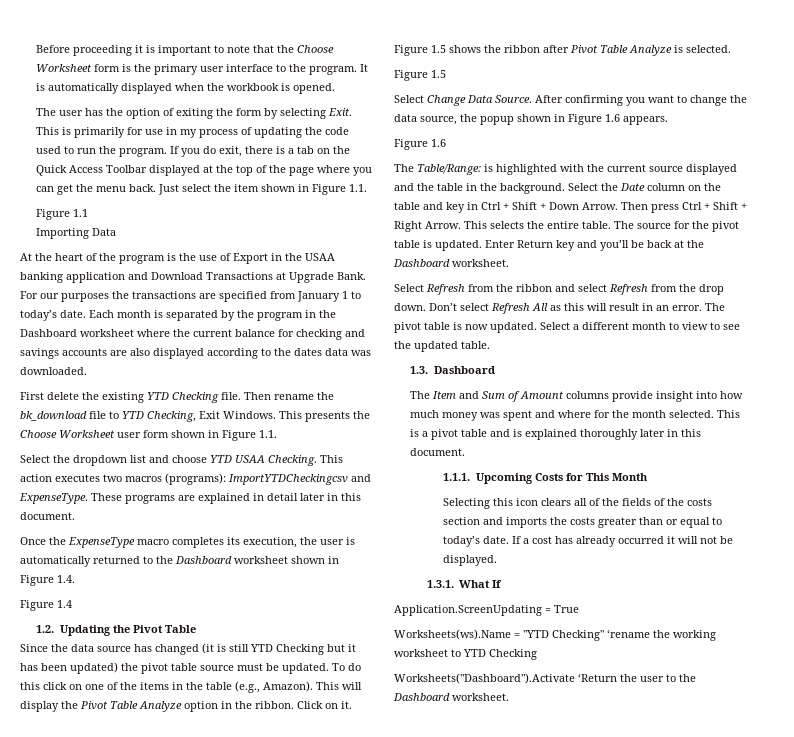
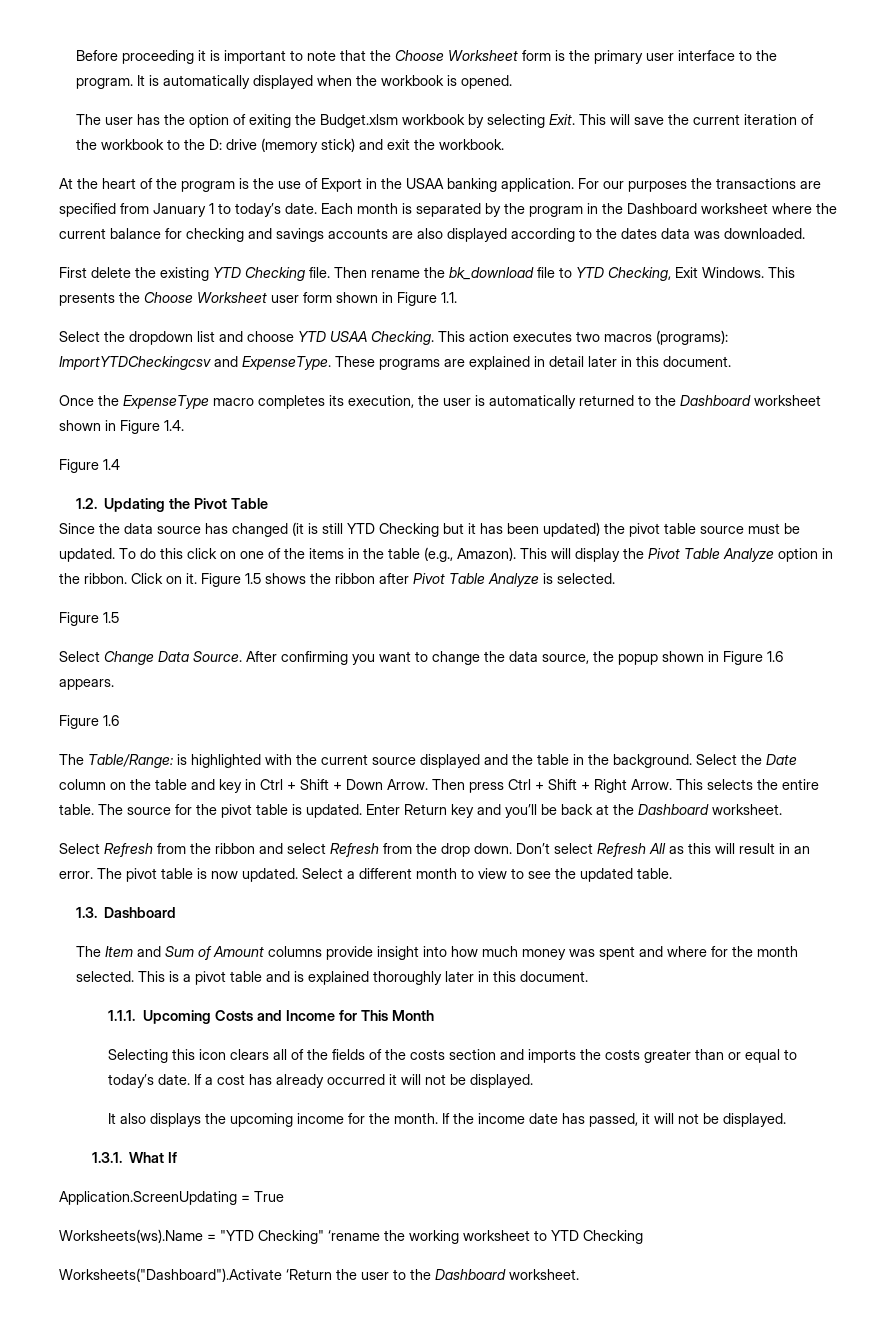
[236,108,263,116] form -> [319,114,465,128] Budget.xlsm workbook
[62,127,350,138] [36,146,351,157] [36,165,373,176] [36,184,368,195] [36,209,89,220] [36,228,117,239] is primarily for use in my process of updating the code used to run the program. If you do exit, there is a tab on the Quick Access Toolbar displayed at the top of the page where you can get the menu back. Just select the item shown in Figure 1.1. // Figure 1.1 // Importing Data -> [609,114,814,125] [75,138,504,153] will save the current iteration of the workbook to the D: drive (memory stick) and exit the workbook.
[66,272,366,283] application and Download Transactions at Upgrade Bank. -> [501,178,574,192] application.
(563, 477) none -> [256,1010,335,1021] and Income
(498, 560) none -> [108,1113,787,1127] // It also displays the upcoming income for the month. If the income date has passed, it will not be displayed.

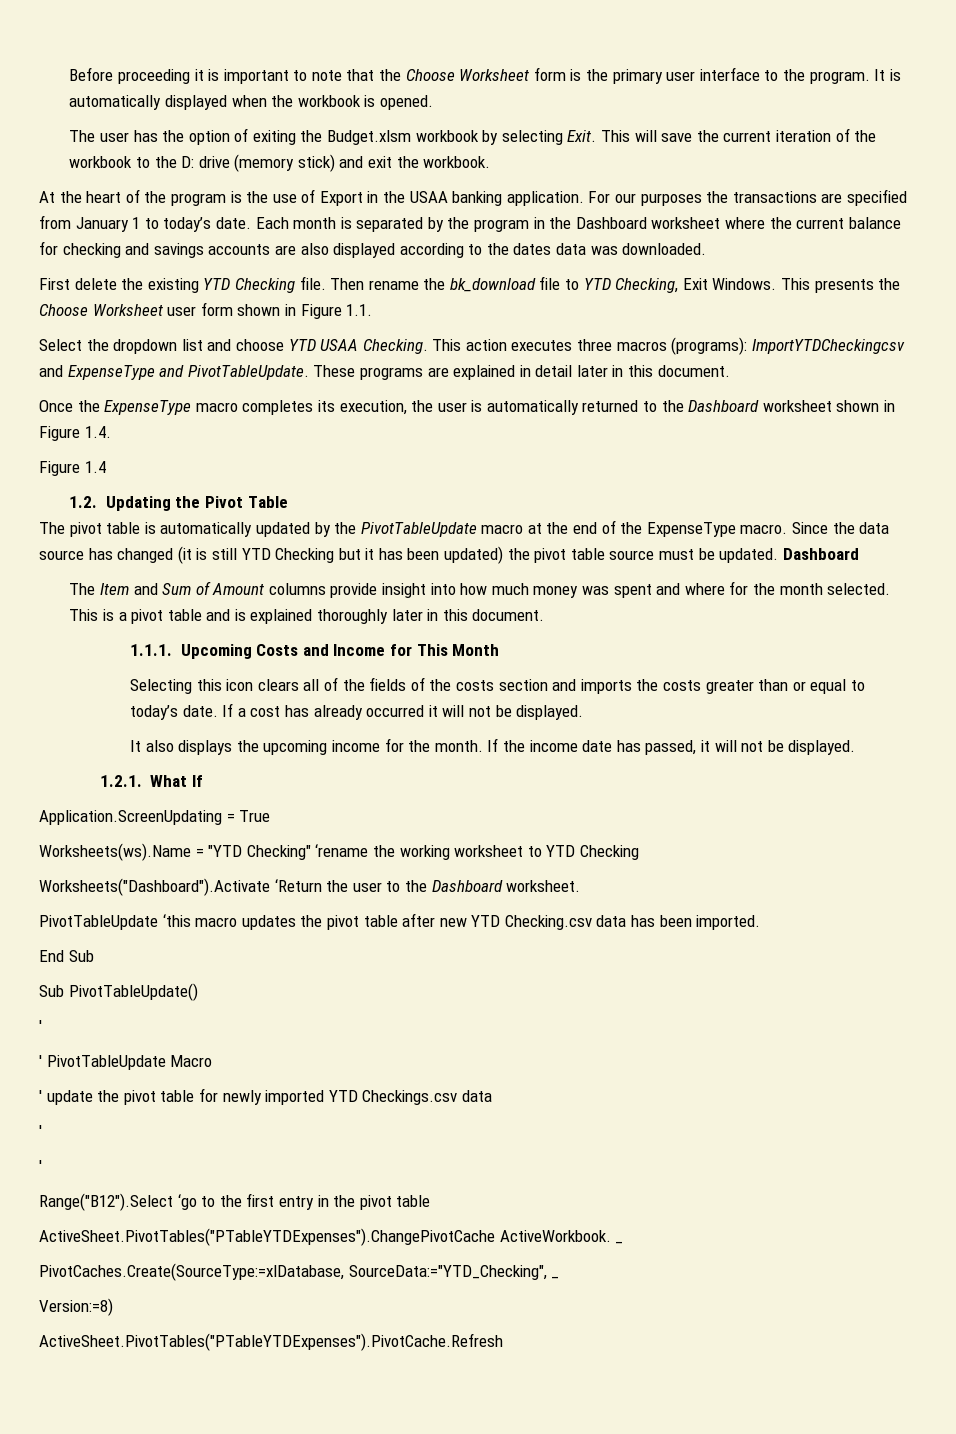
[576,331,600,342] two -> [577,339,613,351] three
[242,356,331,370] ExpenseType. -> [67,365,309,380] ExpenseType and PivotTableUpdate.
(268, 503) none -> [39,520,788,537] The pivot table is automatically updated by the PivotTableUpdate macro at the end of the ExpenseType macro.
[119,547,833,562] [59,573,615,587] [59,612,119,626] [59,651,783,665] [59,679,114,690] [59,715,119,729] [59,754,797,768] [59,779,819,793] [59,804,782,818] [59,843,810,857] [59,868,672,882] [75,907,97,918] To do this click on one of the items in the table (e.g., Amazon). This will display the Pivot Table Analyze option in the ribbon. Click on it. Figure 1.5 shows the ribbon after Pivot Table Analyze is selected. // Figure 1.5 // Select Change Data Source. After confirming you want to change the data source, the popup shown in Figure 1.6 appears. // Figure 1.6 // The Table/Range: is highlighted with the current source displayed and the table in the background. Select the Date column on the table and key in Ctrl + Shift + Down Arrow. Then press Ctrl + Shift + Right Arrow. This selects the entire table. The source for the pivot table is updated. Enter Return key and you’ll be back at the Dashboard worksheet. // Select Refresh from the ribbon and select Refresh from the drop down. Don’t select Refresh All as this will result in an error. The pivot table is now updated. Select a different month to view to see the updated table. // 1.3. -> (779, 555) none
[91,1152,122,1163] 1.3.1. -> [99,775,142,787] 1.2.1.
(579, 1274) none -> [39,913,761,930] [39,950,94,962] [39,983,198,1001] [39,1020,42,1032] [39,1055,213,1070] [39,1088,492,1105] [39,1125,42,1137] [39,1160,42,1172] [39,1193,431,1211] [39,1228,624,1246] [39,1263,560,1281] [39,1298,113,1316] [39,1333,503,1351] // PivotTableUpdate ‘this macro updates the pivot table after new YTD Checking.csv data has been imported. // End Sub // Sub PivotTableUpdate() // ' // ' PivotTableUpdate Macro // ' update the pivot table for newly imported YTD Checkings.csv data // ' // ' // Range("B12").Select ‘go to the first entry in the pivot table // ActiveSheet.PivotTables("PTableYTDExpenses").ChangePivotCache ActiveWorkbook. _ // PivotCaches.Create(SourceType:=xlDatabase, SourceData:="YTD_Checking", _ // Version:=8) // ActiveSheet.PivotTables("PTableYTDExpenses").PivotCache.Refresh

